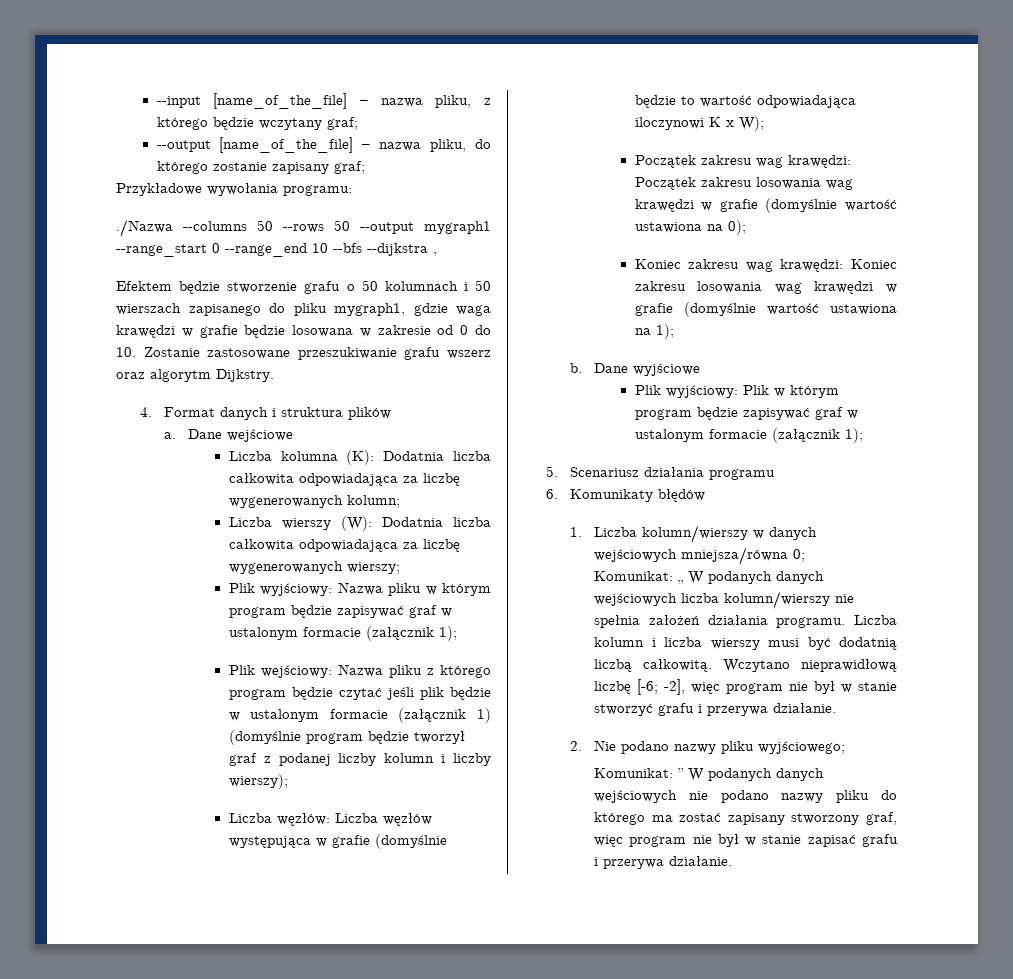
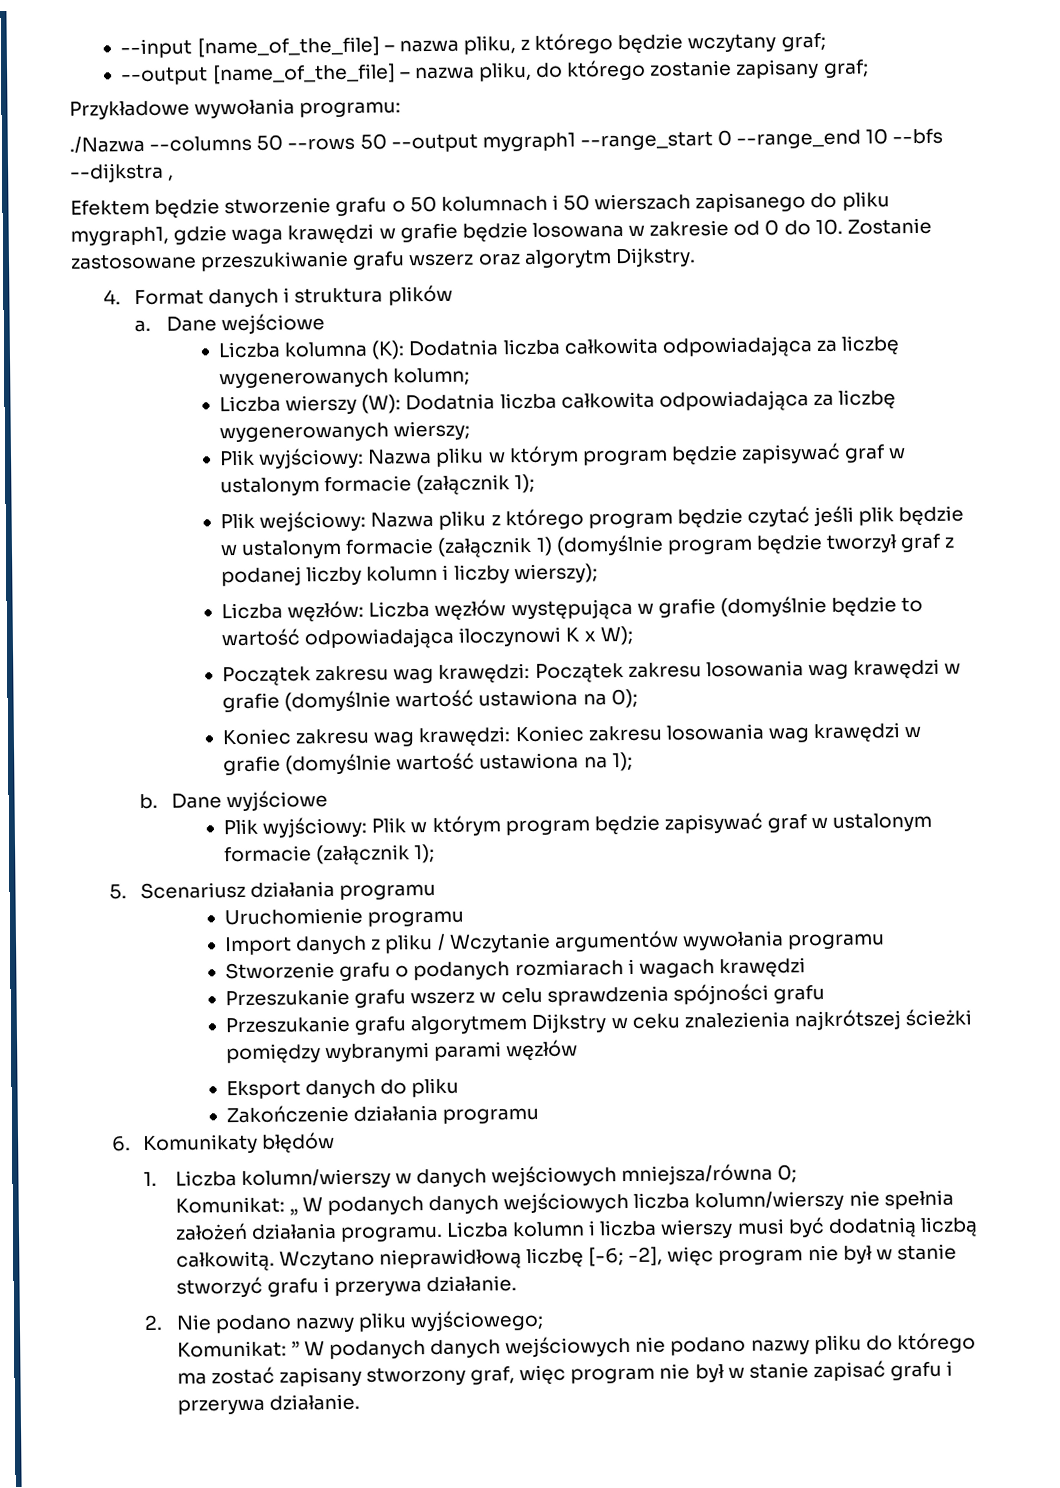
(776, 474) none -> [223,907,465,927] [223,930,886,956] [224,957,806,981] [224,983,825,1008] [224,1008,973,1035] [225,1039,579,1064] [225,1077,460,1100] [225,1104,540,1124] // Uruchomienie programu // Import danych z pliku / Wczytanie argumentów wywołania programu // Stworzenie grafu o podanych rozmiarach i wagach krawędzi // Przeszukanie grafu wszerz w celu sprawdzenia spójności grafu // Przeszukanie grafu algorytmem Dijkstry w ceku znalezienia najkrótszej ścieżki pomiędzy wybranymi parami węzłów // Eksport danych do pliku // Zakończenie działania programu

